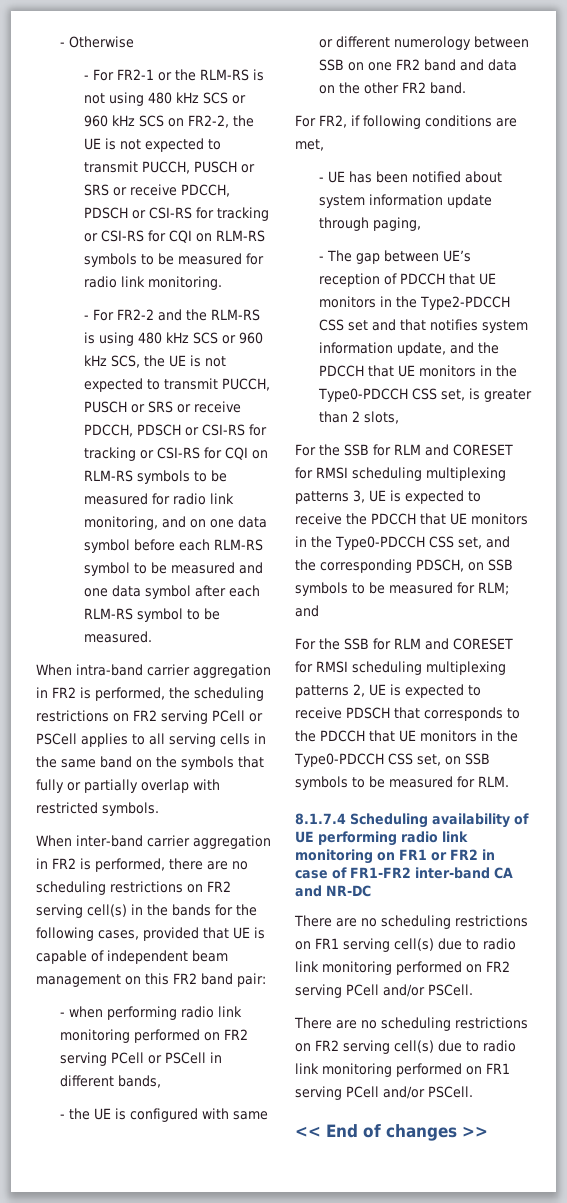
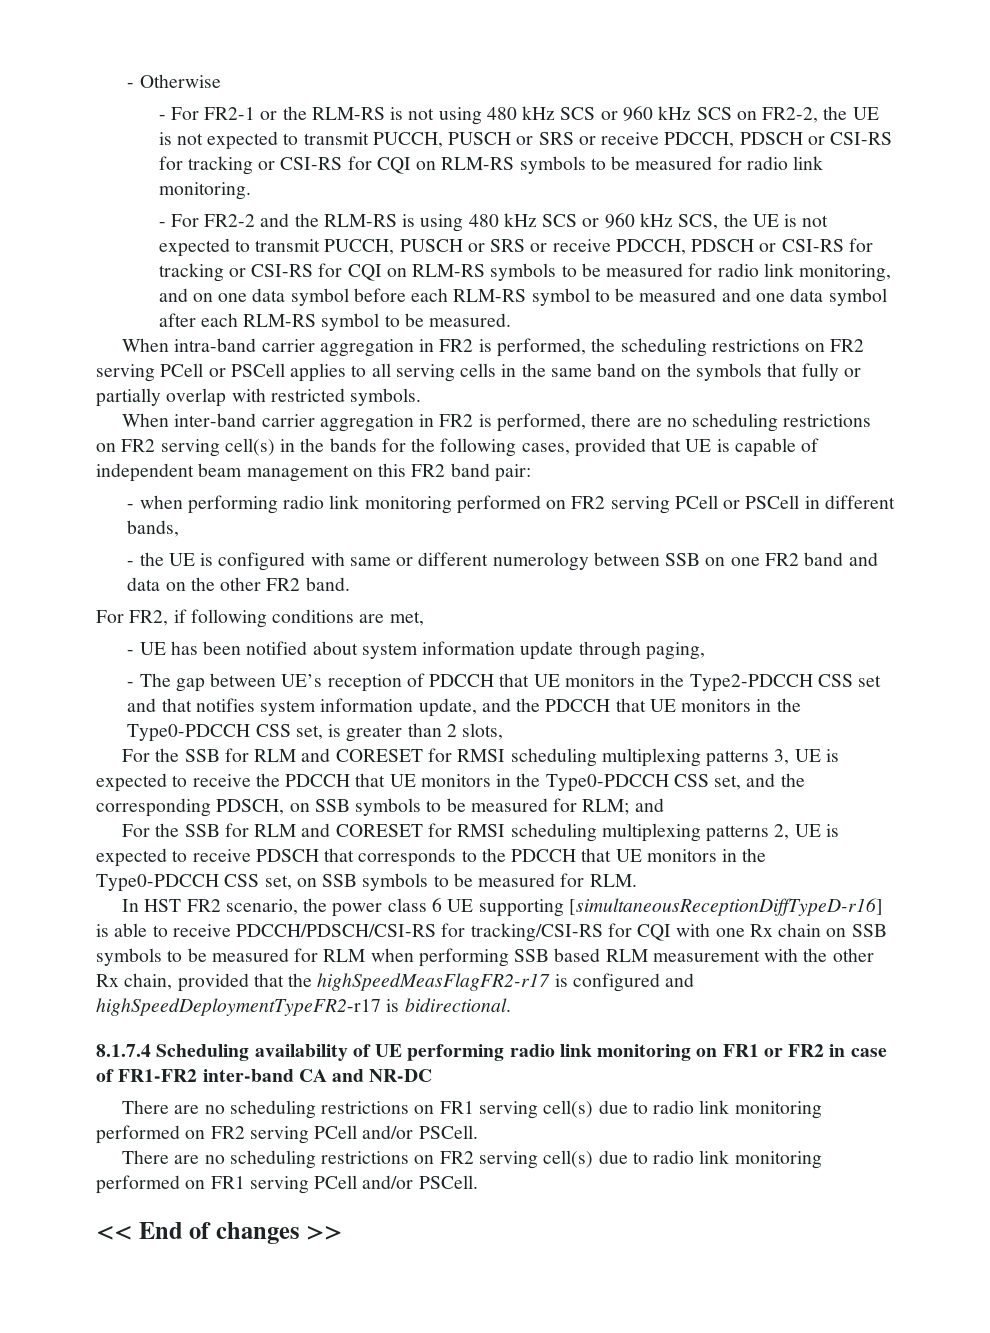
(509, 781) none -> [122,898,883,917] [96,923,887,942] [96,948,874,967] [96,973,695,992] [96,998,511,1016] // In HST FR2 scenario, the power class 6 UE supporting [simultaneousReceptionDiffTypeD-r16] is able to receive PDCCH/PDSCH/CSI-RS for tracking/CSI-RS for CQI with one Rx chain on SSB symbols to be measured for RLM when performing SSB based RLM measurement with the other Rx chain, provided that the highSpeedMeasFlagFR2-r17 is configured and highSpeedDeploymentTypeFR2-r17 is bidirectional.

